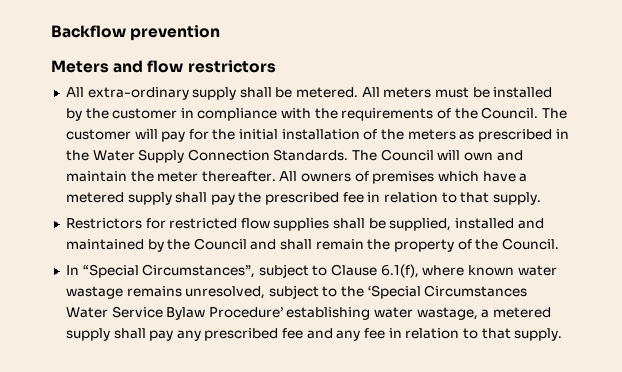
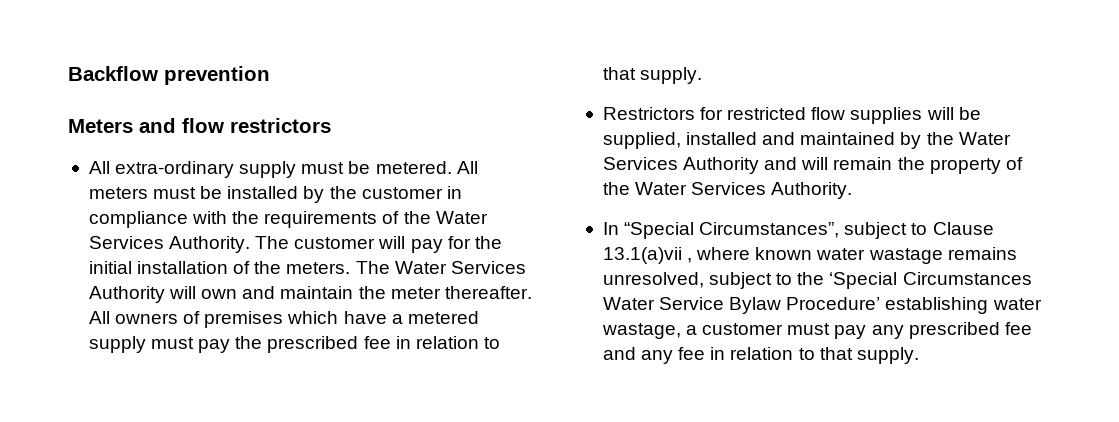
[239,87,272,98] shall -> [301,162,345,174] must
[481,107,539,119] Council. -> [435,211,488,224] [88,236,251,253] Water Services Authority.
[407,129,569,142] [65,149,434,163] meters as prescribed in the Water Supply Connection Standards. The Council -> [286,261,526,274] [88,286,165,303] meters. The Water Services Authority
[175,192,208,203] shall -> [151,337,195,349] must
[333,218,366,229] shall -> [926,107,954,120] will
[193,238,313,250] Council and shall -> [958,132,1011,145] [602,157,829,174] Water Services Authority and will
[501,238,559,250] Council. -> [635,182,853,199] Water Services Authority.
[380,264,419,278] 6.1(f), -> [602,247,693,264] 13.1(a)vii ,
[493,307,552,318] [65,328,146,341] metered supply shall -> [702,323,831,335] customer must

